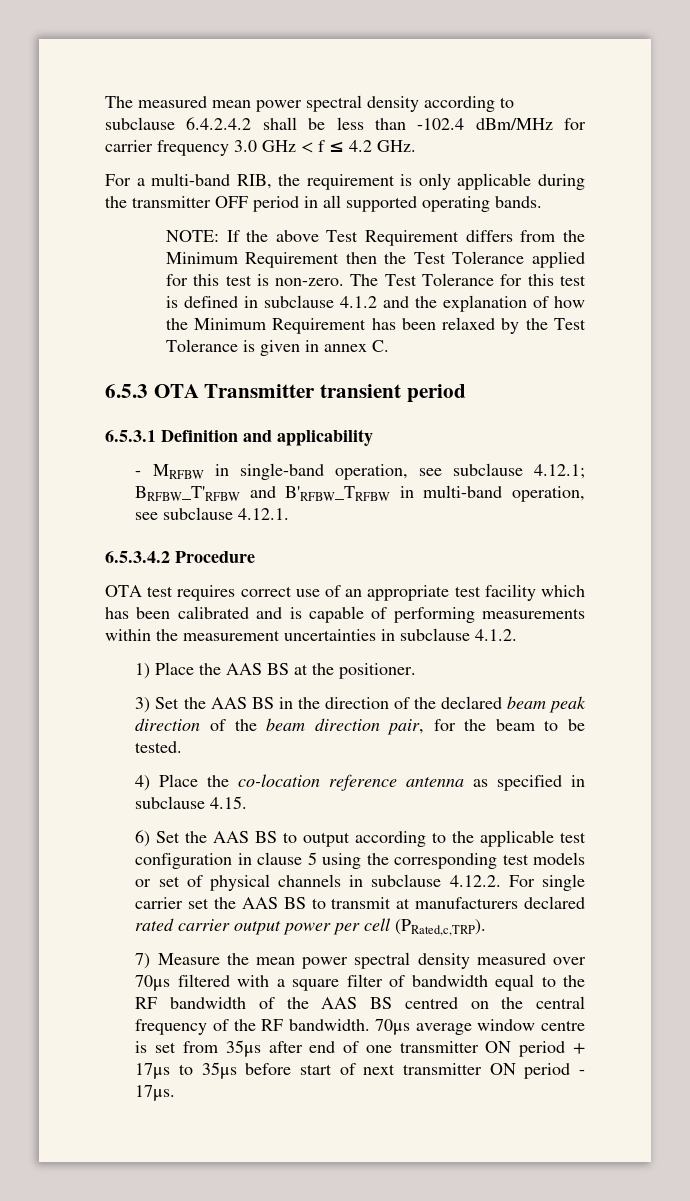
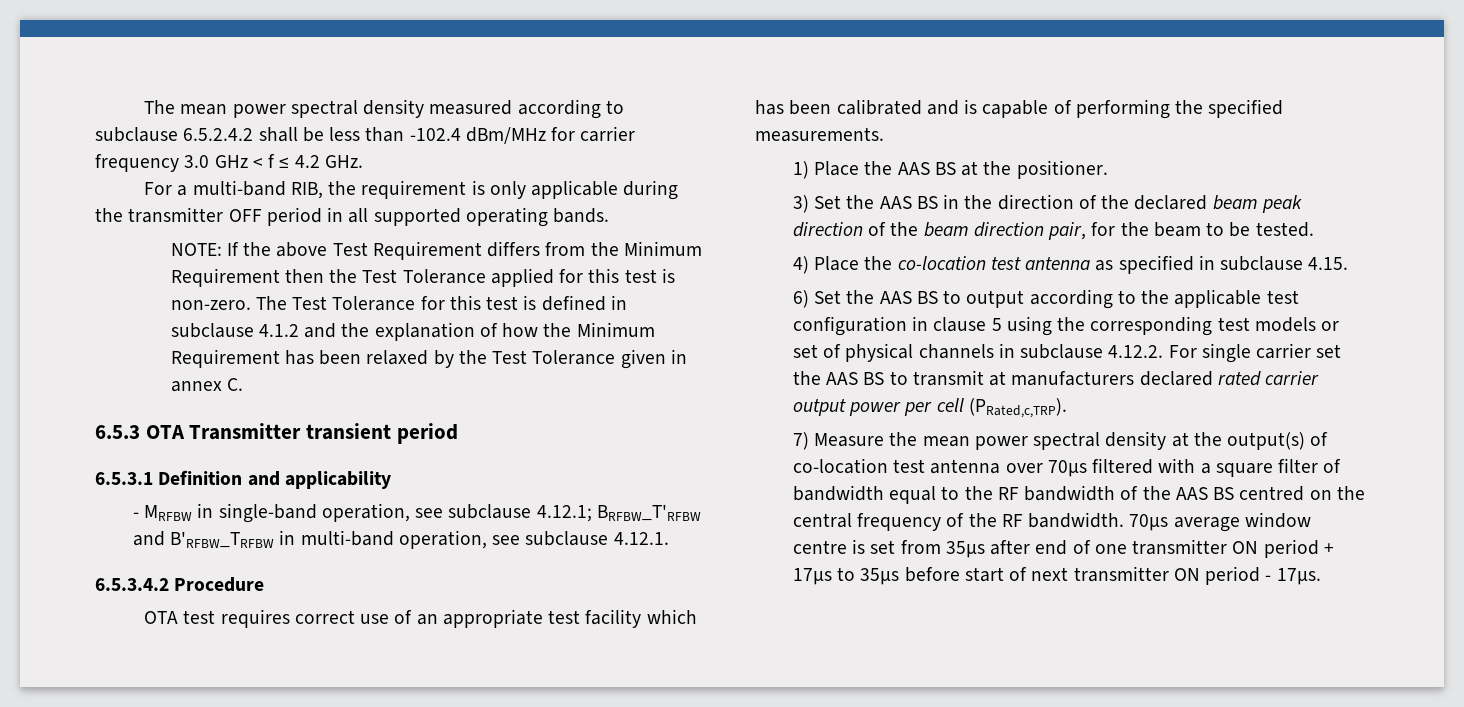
[105,95,419,112] The measured mean power spectral density -> [144,99,513,118] The mean power spectral density measured
[186,117,252,130] 6.4.2.4.2 -> [183,128,254,141] 6.5.2.4.2
[242,340,255,352] is -> (616, 357) none
[482,608,585,619] [105,628,517,641] measurements within the measurement uncertainties in subclause 4.1.2. -> [1175,99,1284,118] [755,127,884,142] the specified measurements.
[329,774,398,791] reference -> [990,256,1021,270] test
[476,953,546,965] measured -> [1171,432,1329,450] [792,458,1001,474] at the output(s) of co-location test antenna

